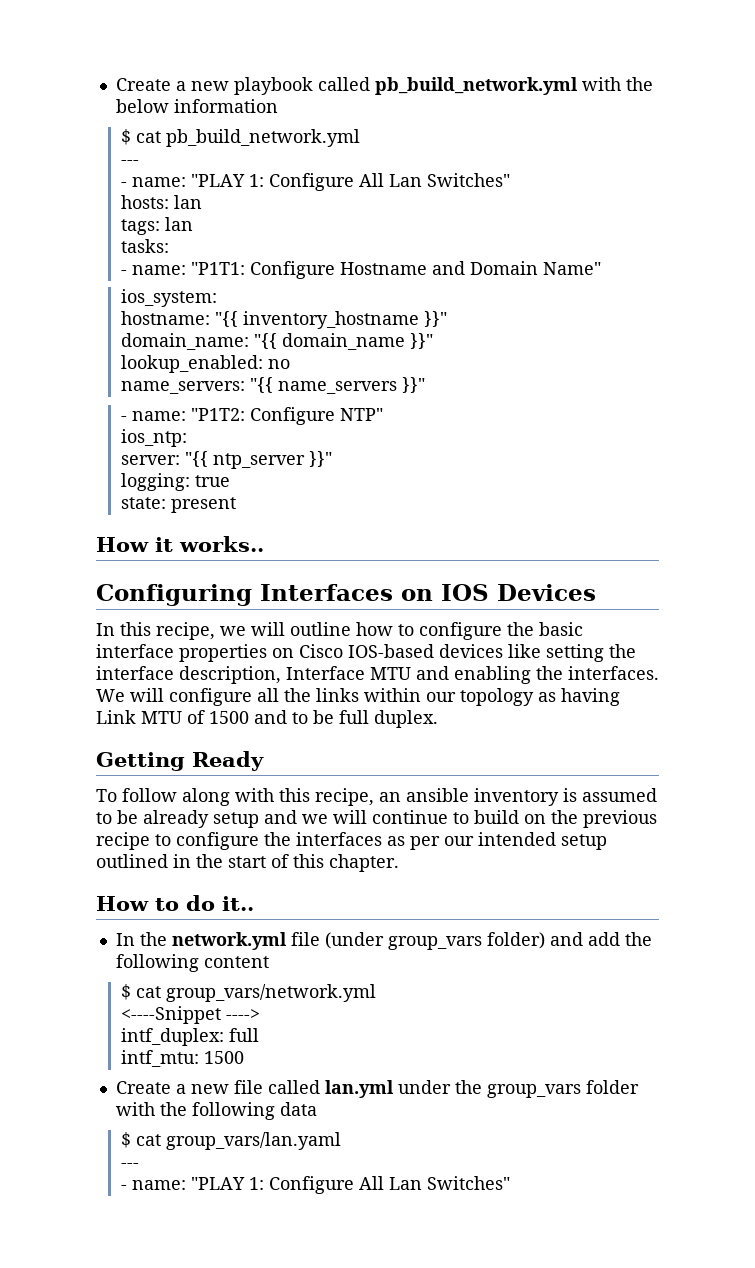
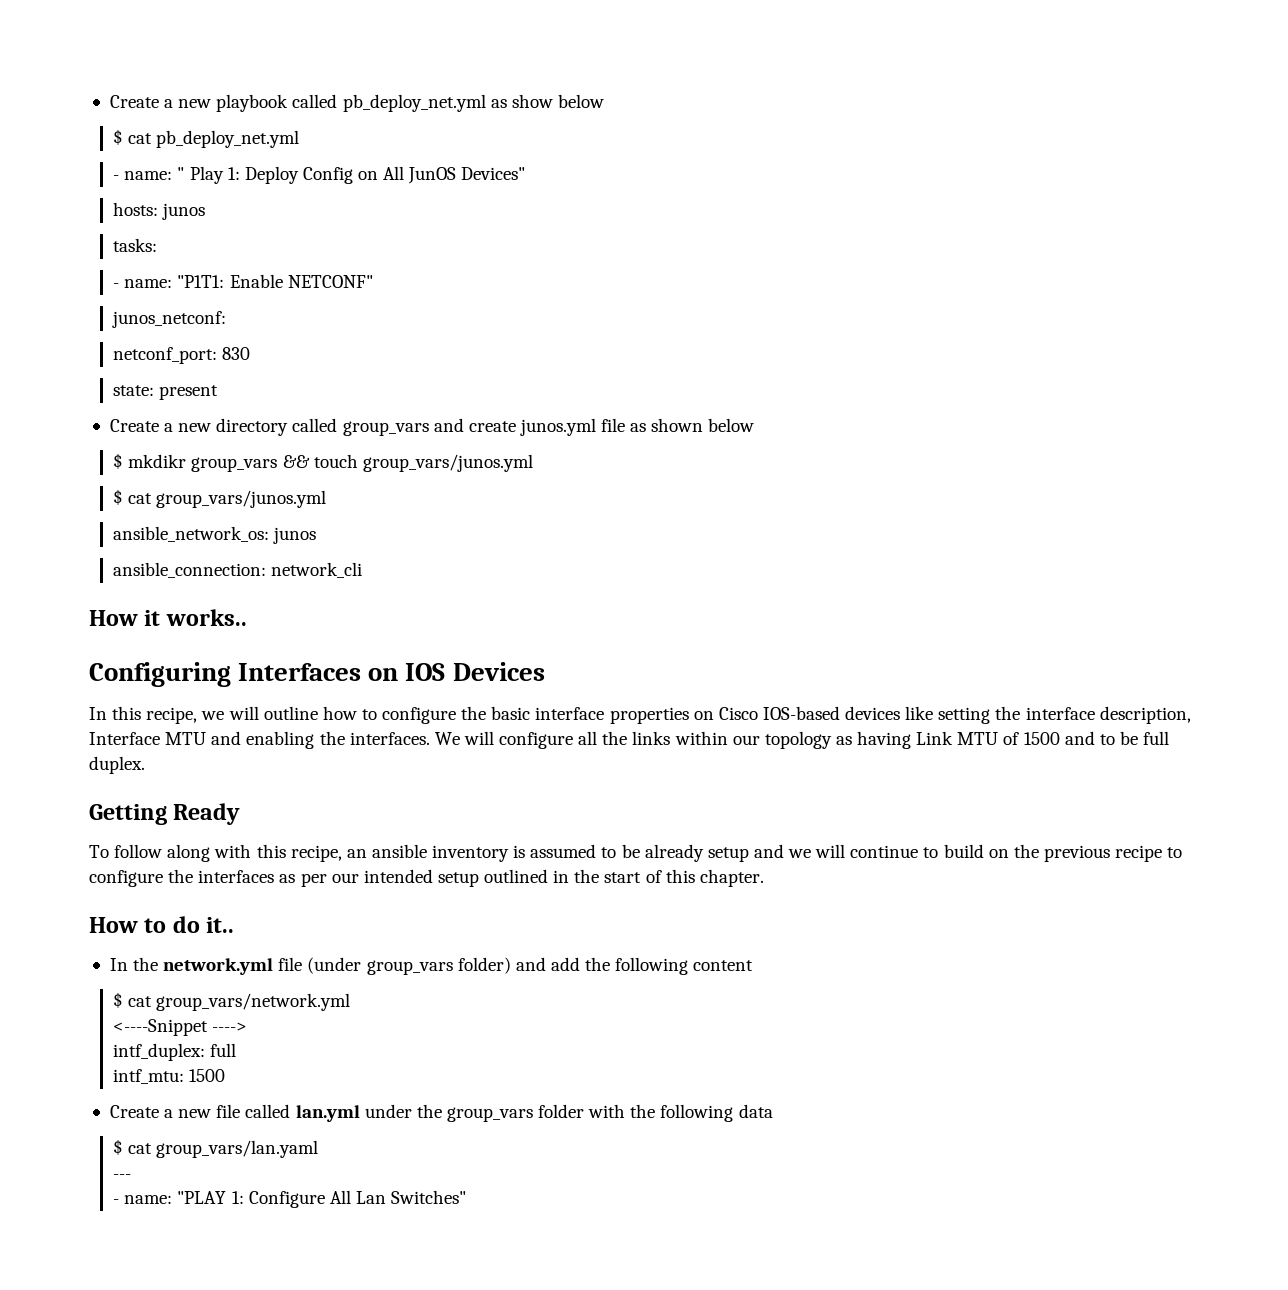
[374,77,653,95] [115,99,278,113] [120,129,360,147] [120,160,139,165] [120,173,510,191] [120,195,202,209] [120,217,193,235] [120,239,169,253] [120,261,601,279] [120,289,217,307] [120,311,447,329] [120,333,433,350] [120,355,290,373] [120,377,425,394] [120,407,383,425] [120,429,187,447] [120,451,332,469] [120,473,230,491] [120,497,236,513] pb_build_network.yml with the below information // $ cat pb_build_network.yml // --- // - name: "PLAY 1: Configure All Lan Switches" // hosts: lan // tags: lan // tasks: // - name: "P1T1: Configure Hostname and Domain Name" // ios_system: // hostname: "{{ inventory_hostname }}" // domain_name: "{{ domain_name }}" // lookup_enabled: no // name_servers: "{{ name_servers }}" // - name: "P1T2: Configure NTP" // ios_ntp: // server: "{{ ntp_server }}" // logging: true // state: present -> [342,94,604,112] [113,129,300,148] [113,166,526,184] [113,202,206,220] [113,238,158,252] [113,274,373,288] [112,311,227,328] [113,347,251,364] [113,385,219,400] [109,418,755,436] [113,453,533,472] [113,489,327,508] [113,526,317,544] [113,562,363,578] pb_deploy_net.yml as show below // $ cat pb_deploy_net.yml // - name: " Play 1: Deploy Config on All JunOS Devices" // hosts: junos // tasks: // - name: "P1T1: Enable NETCONF" // junos_netconf: // netconf_port: 830 // state: present // Create a new directory called group_vars and create junos.yml file as shown below // $ mkdikr group_vars && touch group_vars/junos.yml // $ cat group_vars/junos.yml // ansible_network_os: junos // ansible_connection: network_cli

